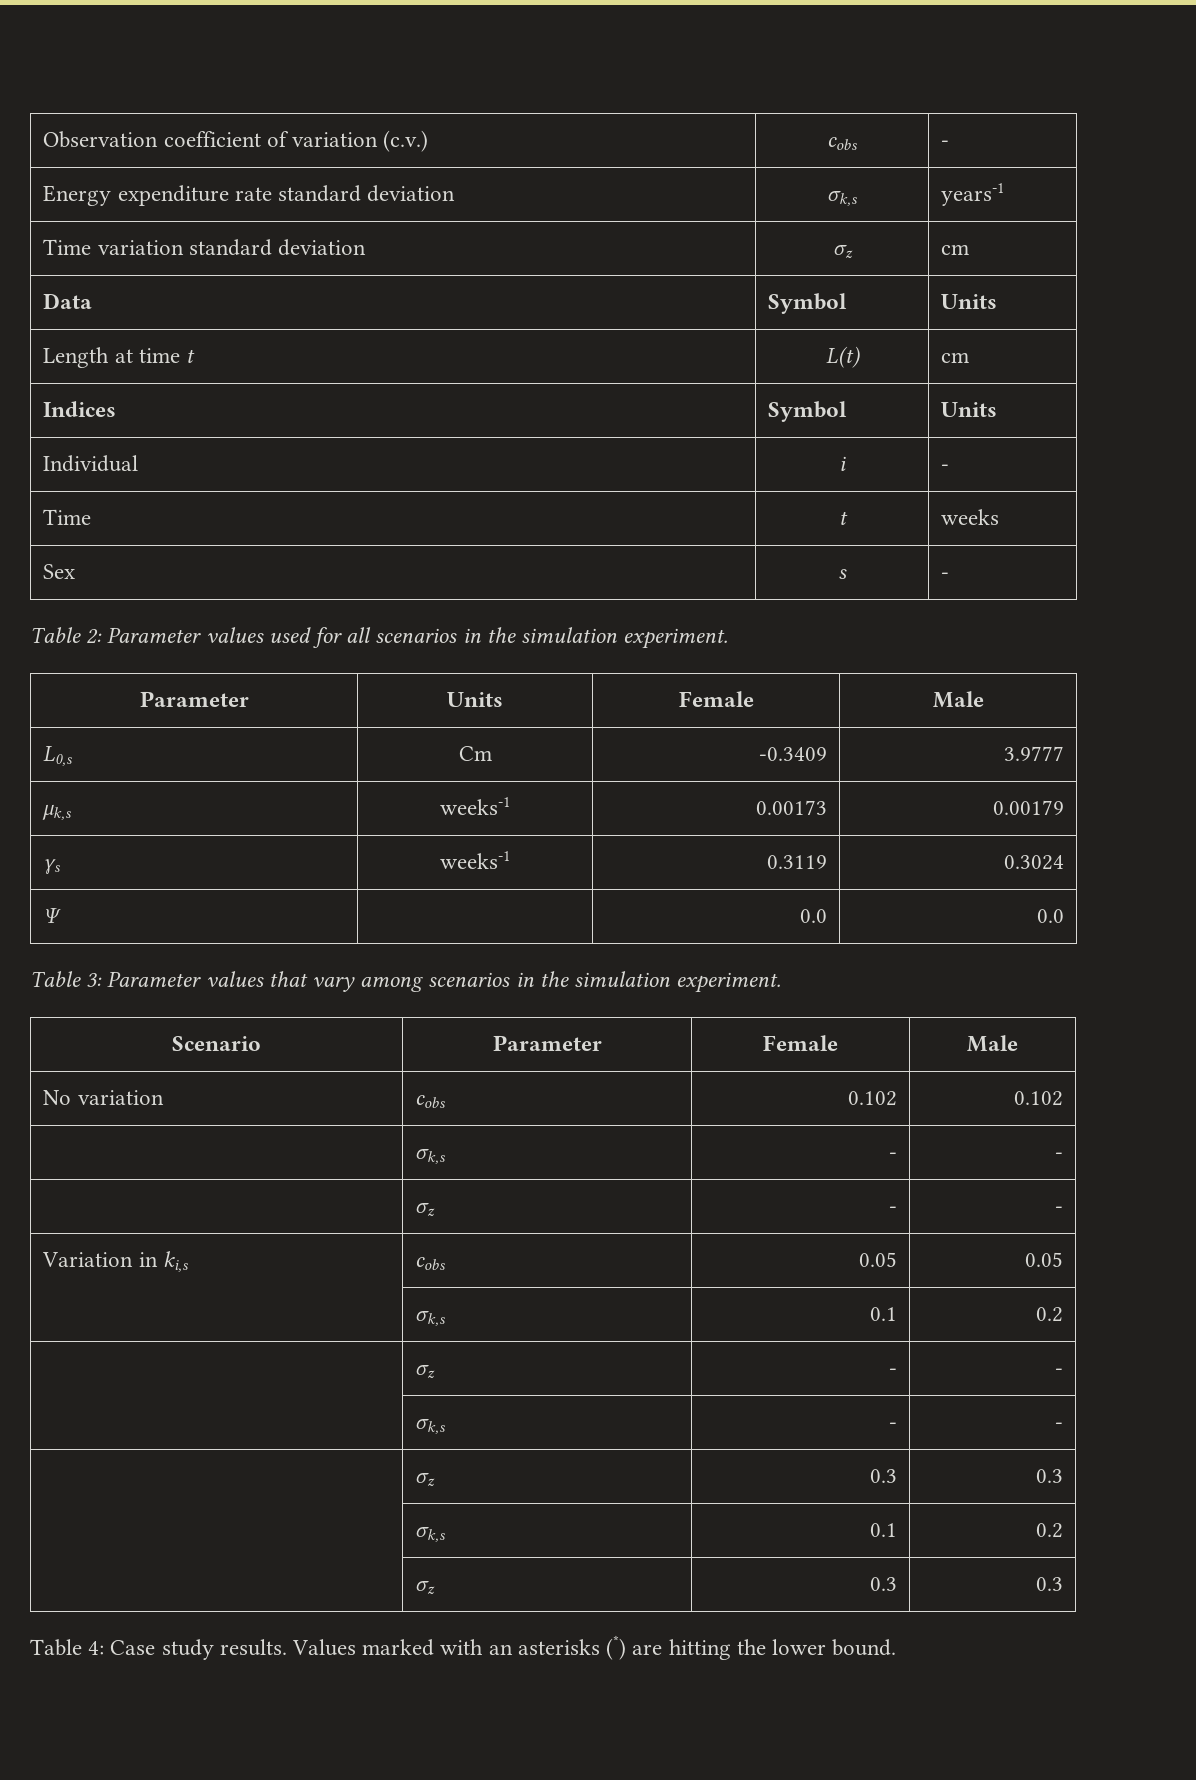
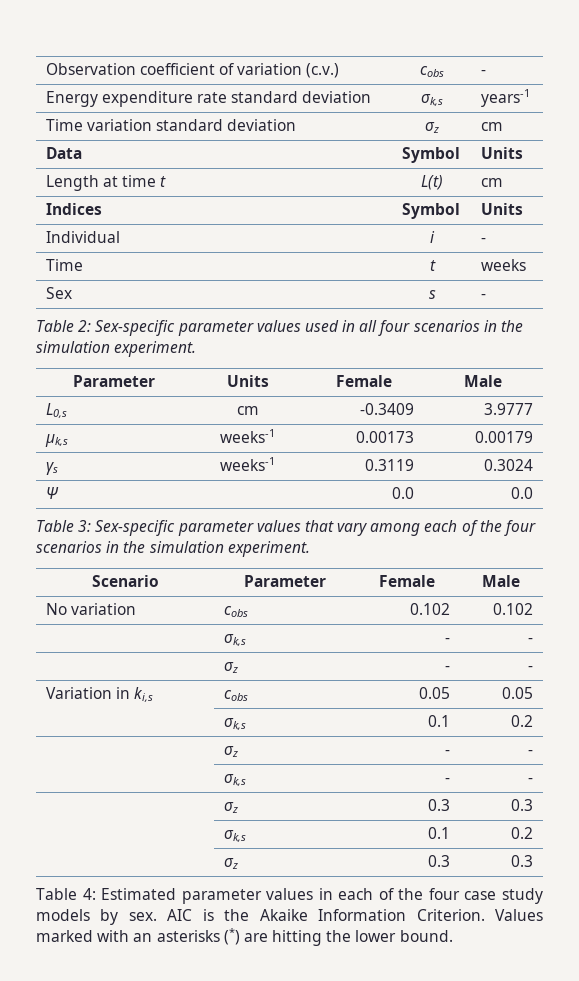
[107,627,372,648] Parameter values used for all -> [95,320,411,336] Sex-specific parameter values used in all four
[458,746,492,761] Cm -> [236,406,259,415] cm
[107,971,202,987] Parameter -> [95,520,254,536] Sex-specific parameter
(424, 984) none -> [424,520,537,536] each of the four
[110,1639,287,1660] Case study results. -> [101,888,543,904] [36,909,485,925] Estimated parameter values in each of the four case study models by sex. AIC is the Akaike Information Criterion.

